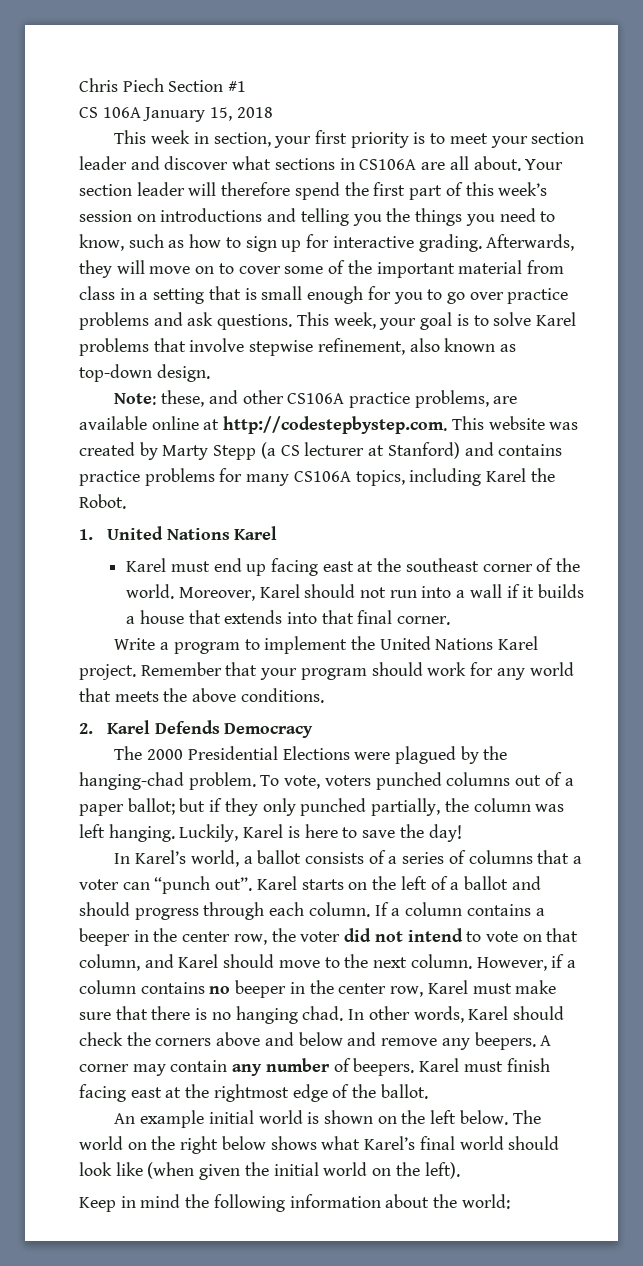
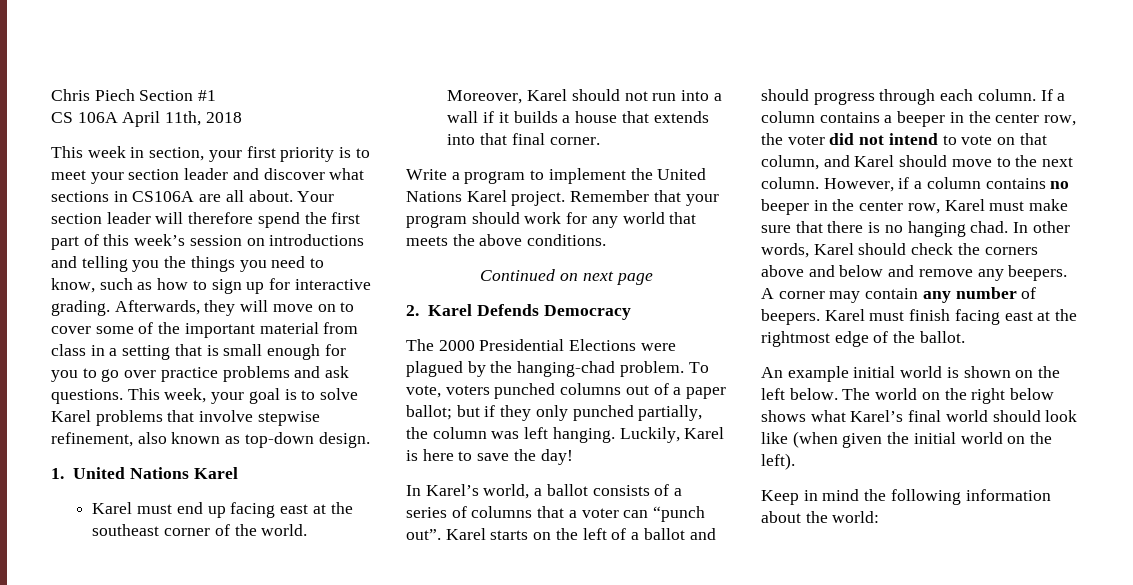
[143,107,233,122] January 15, -> [122,111,202,127] April 11th,
[114,390,518,408] [79,416,579,434] [79,442,563,460] [79,468,555,486] [79,494,126,509] // Note: these, and other CS106A practice problems, are available online at http://codestepbystep.com. This website was created by Marty Stepp (a CS lecturer at Stanford) and contains practice problems for many CS106A topics, including Karel the Robot. -> (370, 440) none
(324, 695) none -> [480,269,653,285] // Continued on next page

